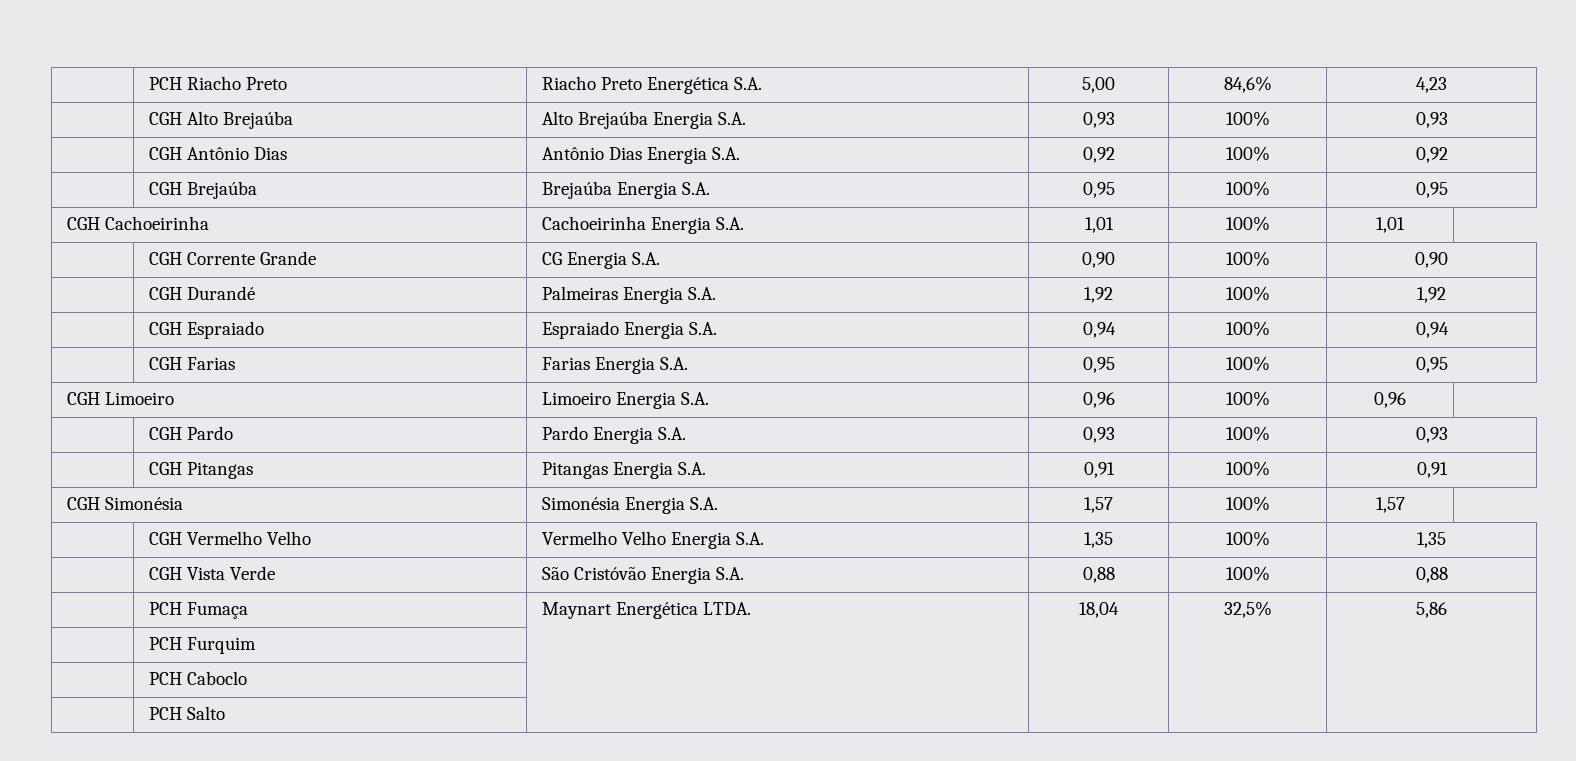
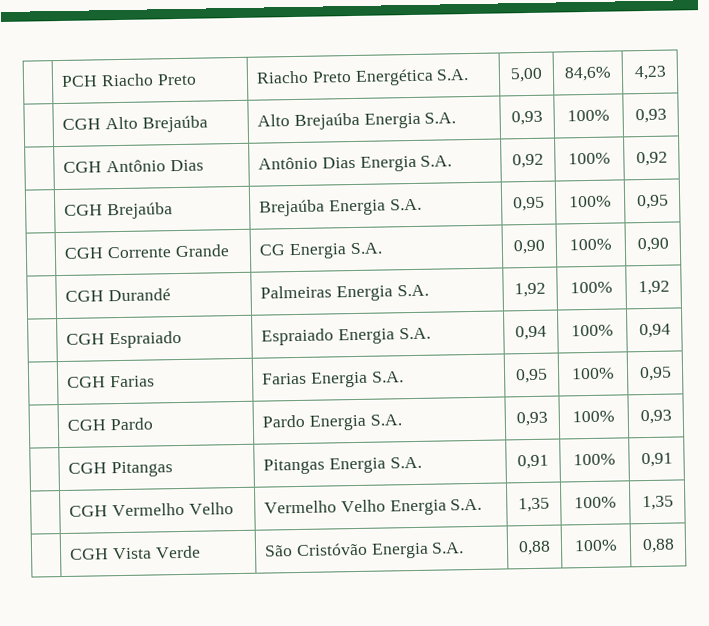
[67,216,210,230] [542,216,745,234] [1084,217,1114,233] [1225,216,1270,231] [1375,217,1405,233] // CGH Cachoeirinha | Cachoeirinha Energia S.A. | 1,01 | 100% | 1,01 -> (669, 202) none
[67,392,175,405] [542,392,710,409] [1082,392,1115,408] [1225,391,1270,406] [1373,392,1406,408] // CGH Limoeiro | Limoeiro Energia S.A. | 0,96 | 100% | 0,96 -> (672, 374) none
[67,497,184,510] [542,497,719,514] [1084,497,1113,513] [1225,496,1270,511] [1375,497,1405,513] // CGH Simonésia | Simonésia Energia S.A. | 1,57 | 100% | 1,57 -> (673, 460) none
[149,602,249,619] [542,602,752,619] [1079,602,1119,618] [1223,601,1272,618] [1415,602,1447,618] [149,637,257,654] [149,671,248,685] [149,706,226,720] // | PCH Fumaça | Maynart Energética LTDA. | 18,04 | 32,5% | 5,86 // | PCH Furquim | | | | // | PCH Caboclo | | | | // | PCH Salto | | | | -> (675, 546) none

